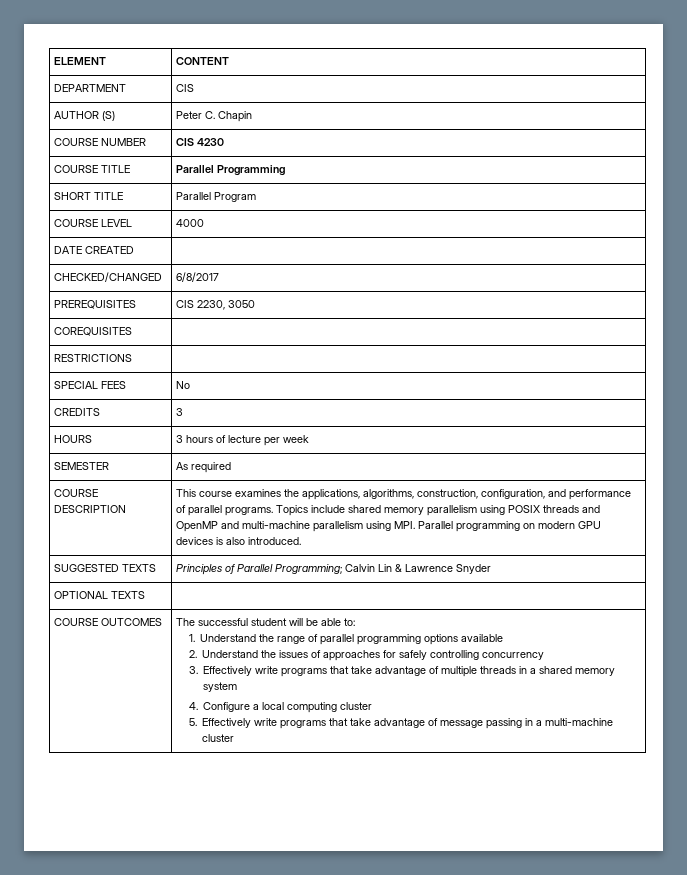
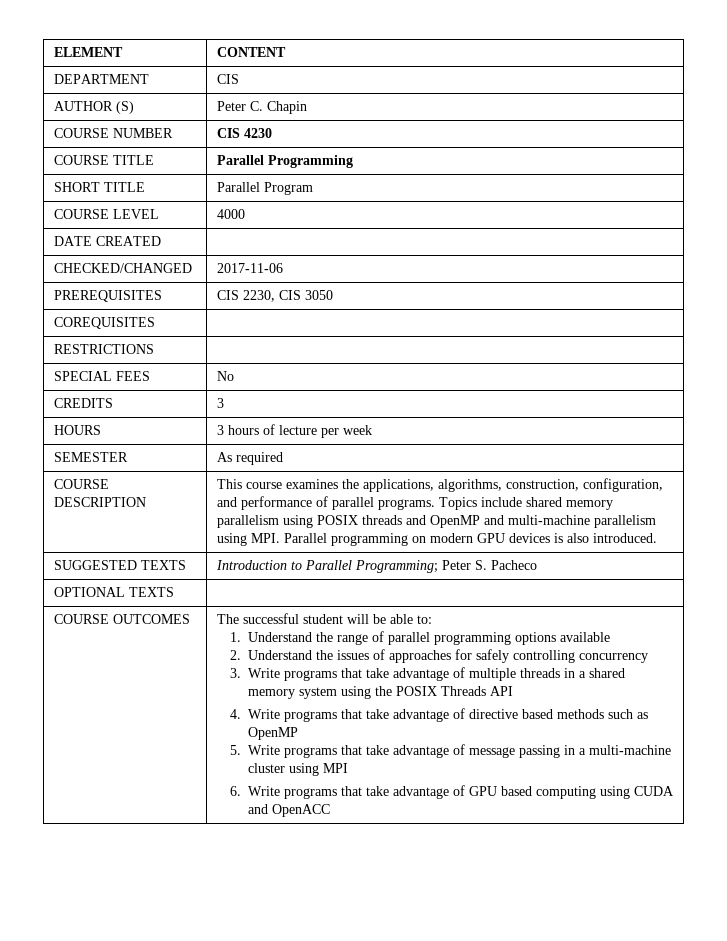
[176,272,220,282] 6/8/2017 -> [216,263,283,273] 2017-11-06
(226, 305) none -> [278,290,301,300] CIS
[176,564,492,575] Principles of Parallel Programming; Calvin Lin & Lawrence Snyder -> [215,560,537,573] Introduction to Parallel Programming; Peter S. Pacheco
[203,666,279,676] Effectively write -> [247,668,280,678] Write
[188,702,373,713] // 4. Configure a local computing cluster -> [340,686,513,699] [229,708,648,722] [247,727,298,740] using the POSIX Threads API // 4. Write programs that take advantage of directive based methods such as OpenMP
[202,718,278,728] Effectively write -> [247,745,280,755] Write
(235, 738) none -> [288,763,348,776] [229,785,674,799] [247,804,330,817] using MPI // 6. Write programs that take advantage of GPU based computing using CUDA and OpenACC

